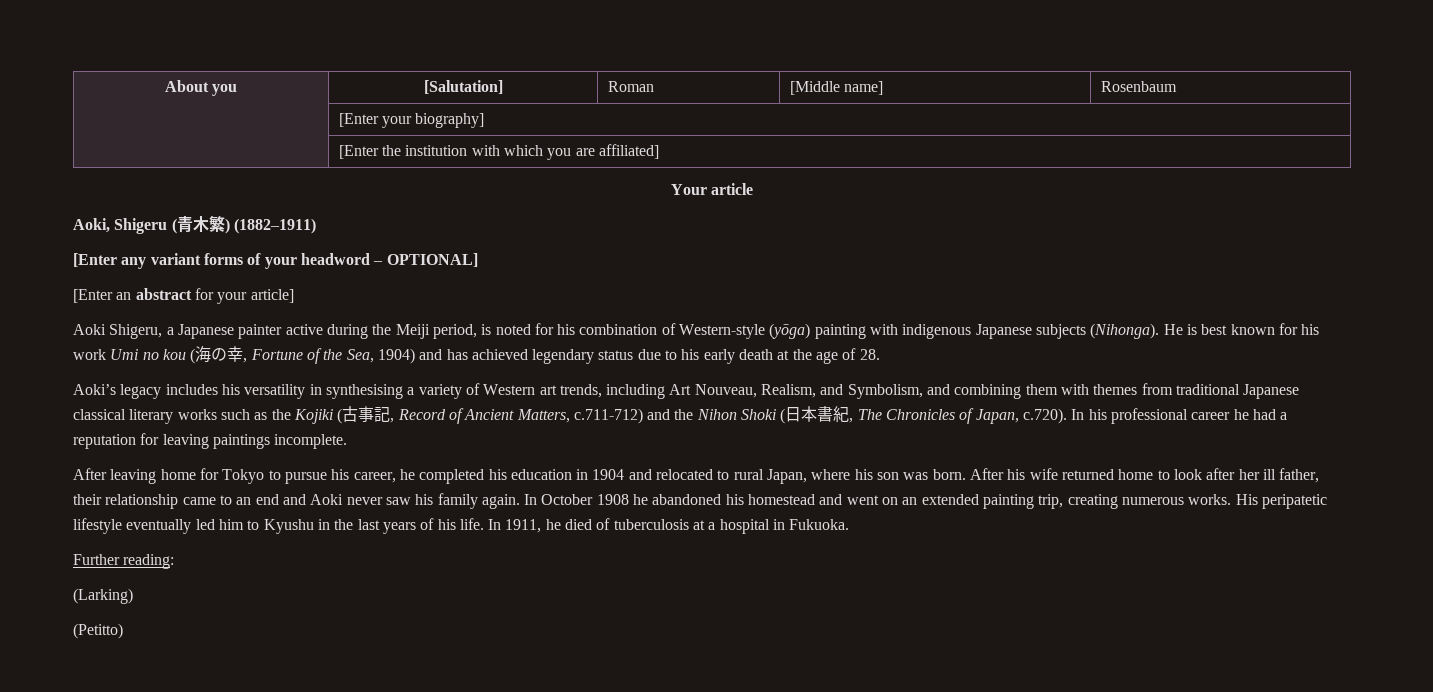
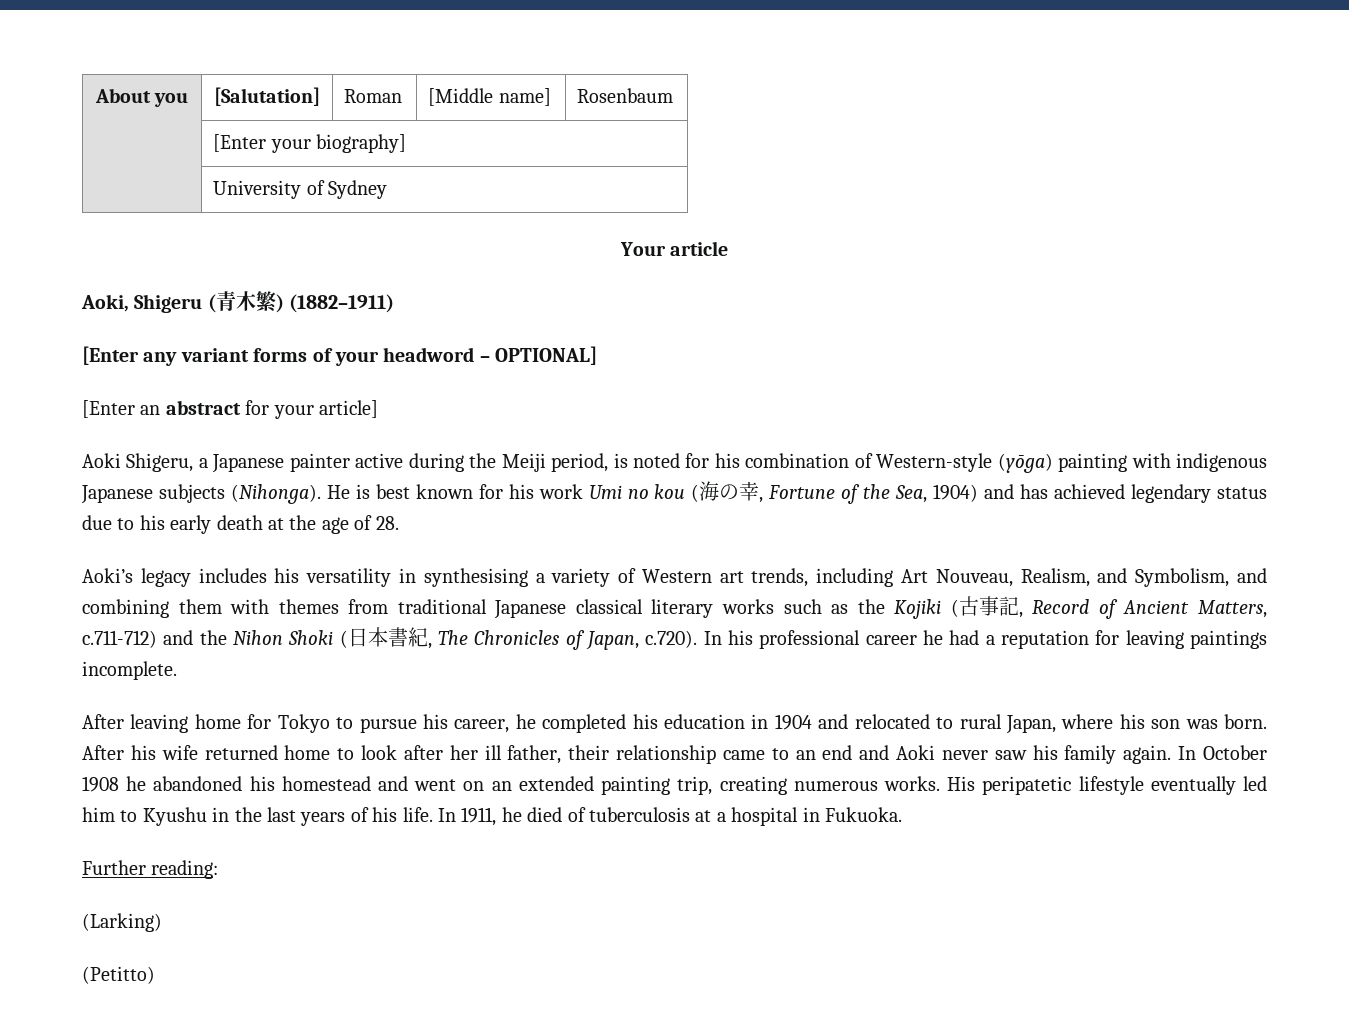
[338,144,659,160] [Enter the institution with which you are affiliated] -> [213,180,388,199] University of Sydney

